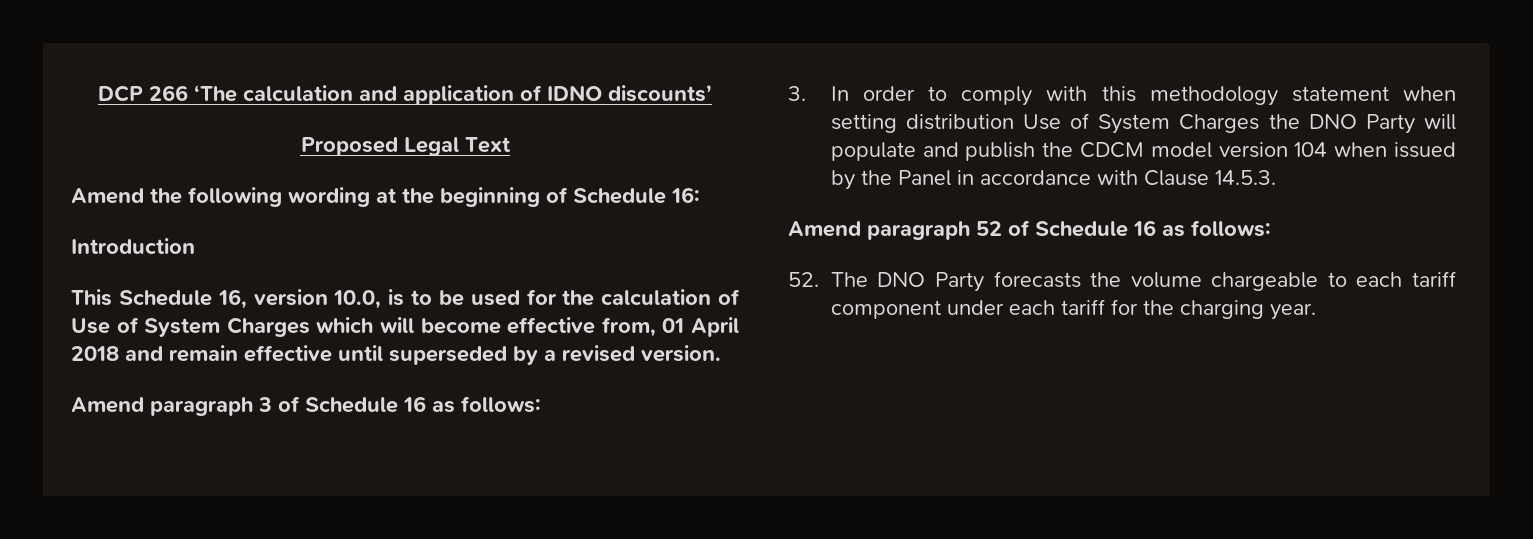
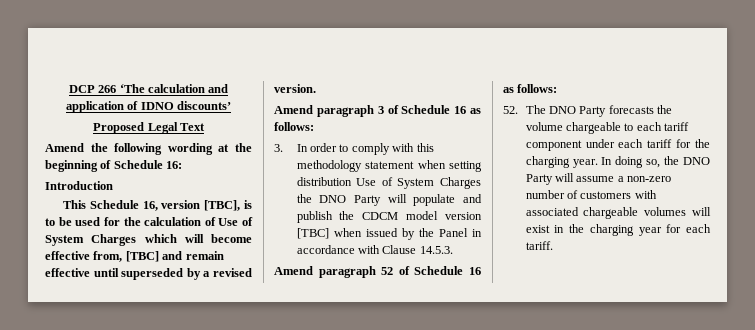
[333,290,382,309] 10.0, -> [204,200,241,211] [TBC],
[662,317,740,337] [71,346,119,361] 01 April 2018 -> [125,251,159,262] [TBC]
[1294,142,1328,157] 104 -> [296,228,329,239] [TBC]
(1316, 311) none -> [601,156,710,168] [525,173,672,185] [525,190,657,199] [525,207,711,219] [525,224,711,236] [525,241,553,250] In doing so, the DNO Party will assume a non-zero number of customers with associated chargeable volumes will exist in the charging year for each tariff.

